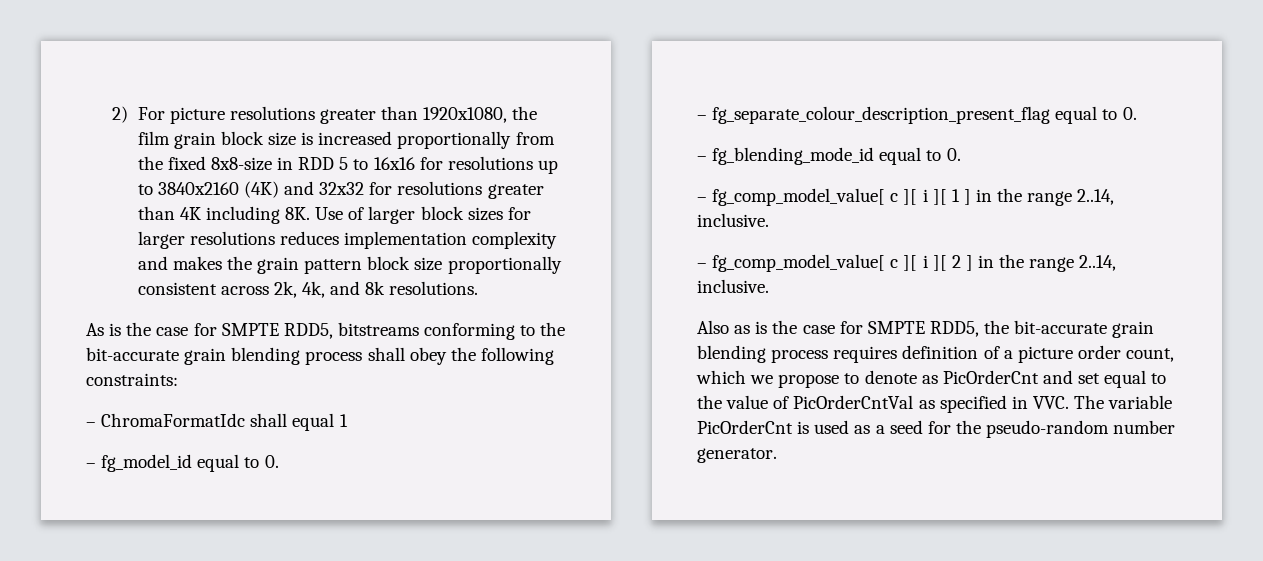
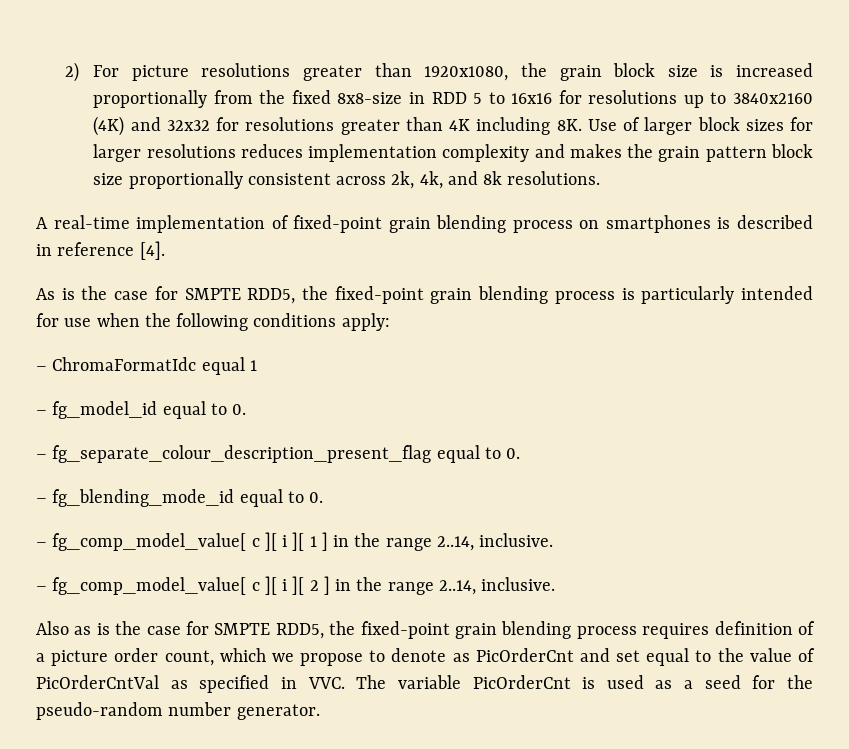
[137,131,170,145] film -> (547, 70) none
(479, 288) none -> [36,215,813,233] [36,241,165,260] // A real-time implementation of fixed-point grain blending process on smartphones is described in reference [4].
[337,322,566,340] [86,347,554,365] [86,373,178,386] bitstreams conforming to the bit-accurate grain blending process shall obey the following constraints: -> [302,286,813,304] [36,313,390,331] the fixed-point grain blending process is particularly intended for use when the following conditions apply:
[250,413,288,427] shall -> (197, 364) none
[1014,320,1108,334] bit-accurate -> [360,621,450,639] fixed-point

